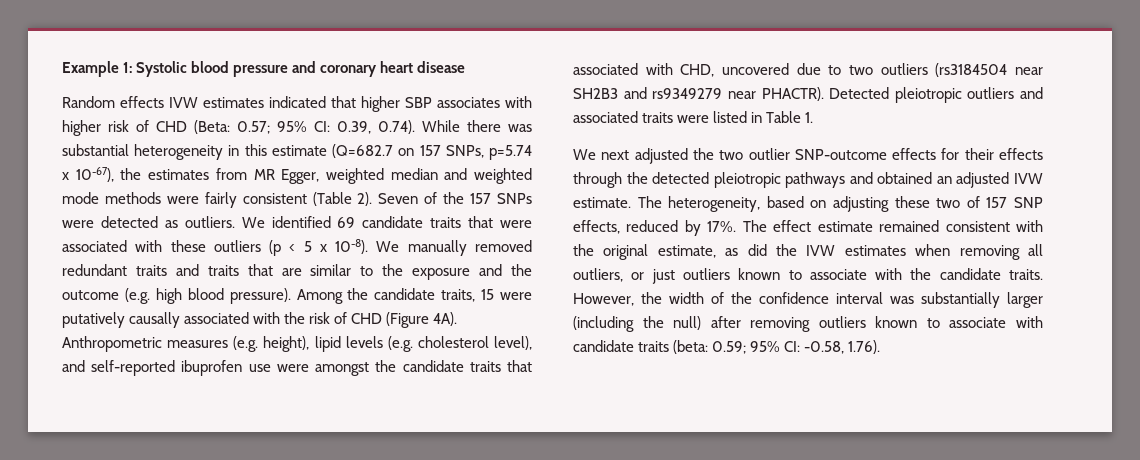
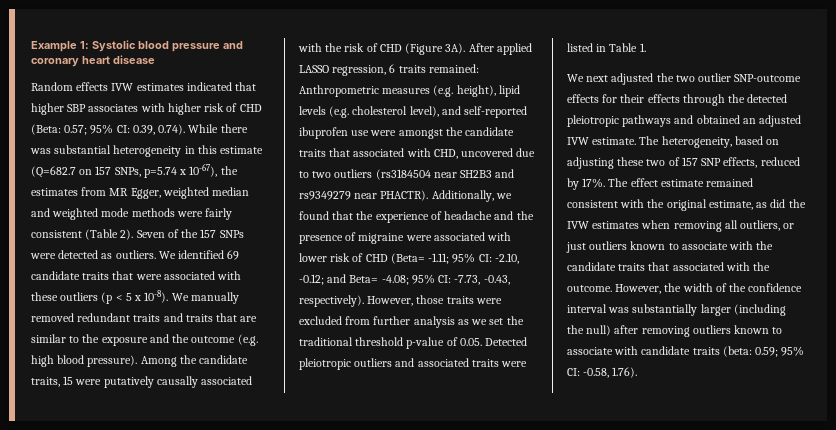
[433,312,458,326] 4A). -> [445,43,532,55] [299,64,479,76] 3A). After applied LASSO regression, 6 traits remained:
(824, 94) none -> [431,190,512,202] [299,211,534,223] [299,232,512,244] [299,253,519,264] [299,274,510,285] [299,295,502,307] [299,316,524,328] [299,337,482,349] Additionally, we found that the experience of headache and the presence of migraine were associated with lower risk of CHD (Beta= -1.11; 95% CI: -2.10, -0.12; and Beta= -4.08; 95% CI: -7.73, -0.43, respectively). However, those traits were excluded from further analysis as we set the traditional threshold p-value of 0.05.
[1009,269,1043,280] traits. -> [618,262,771,271] [567,285,612,292] traits that associated with the outcome.

